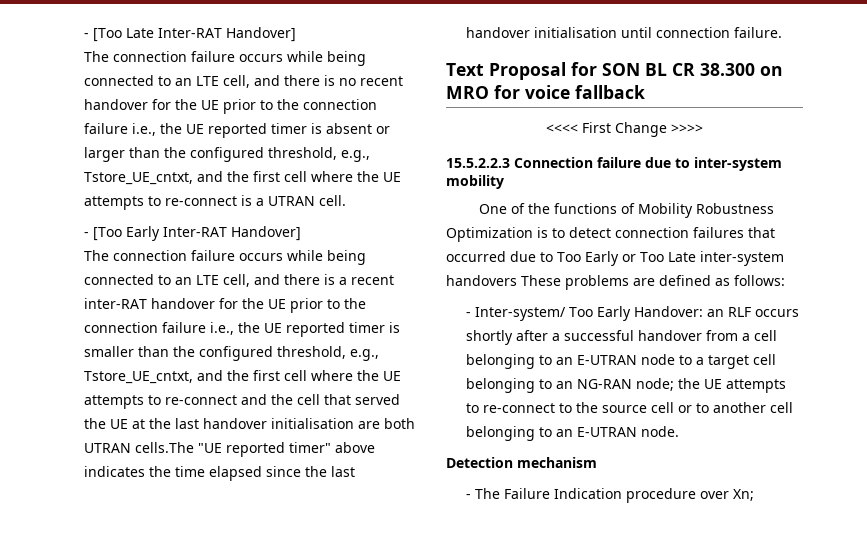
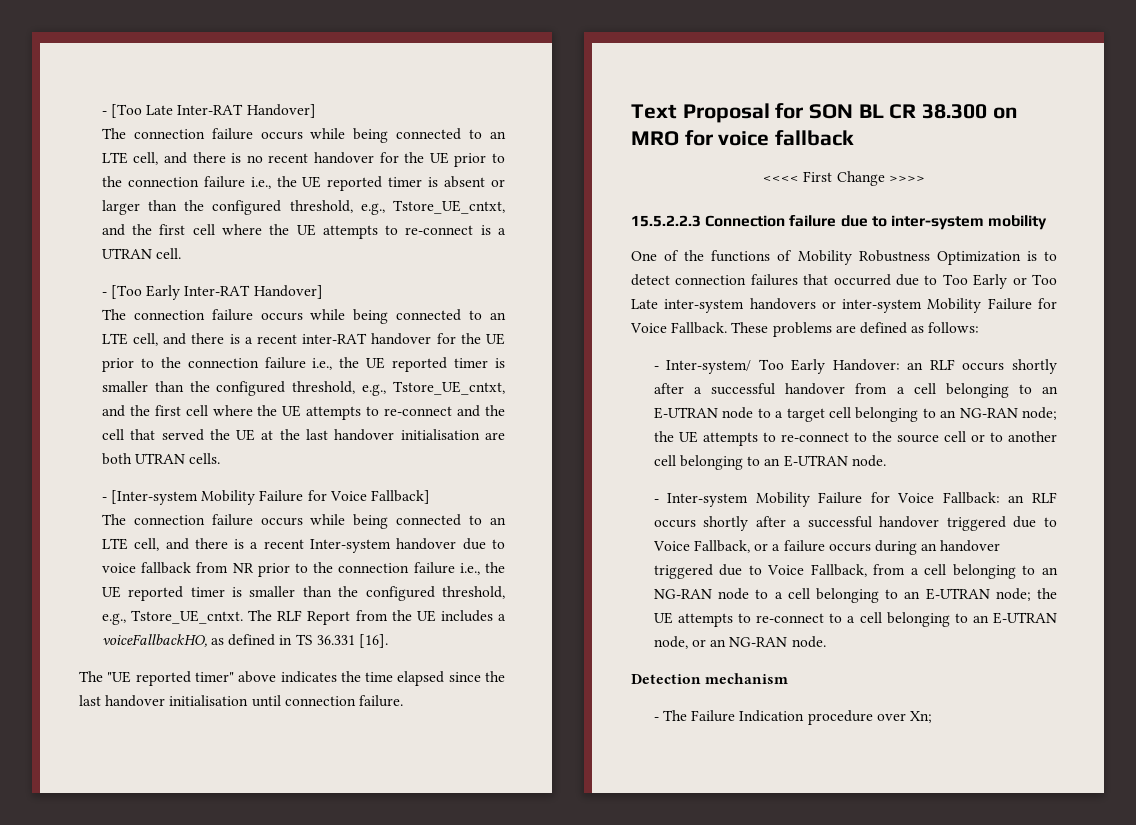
[135,442,195,453] cells.The -> [189,453,221,464] [101,490,431,505] [101,514,507,529] [101,538,505,553] [101,562,506,577] [101,586,506,601] [101,610,507,625] [101,634,389,648] [79,671,103,682] cells. // - [Inter-system Mobility Failure for Voice Fallback] // The connection failure occurs while being connected to an LTE cell, and there is a recent Inter-system handover due to voice fallback from NR prior to the connection failure i.e., the UE reported timer is smaller than the configured threshold, e.g., Tstore_UE_cntxt. The RLF Report from the UE includes a voiceFallbackHO, as defined in TS 36.331 [16]. // The
(517, 280) none -> [821,298,1057,313] [630,322,728,334] or inter-system Mobility Failure for Voice Fallback.
(680, 431) none -> [653,492,1057,507] [653,516,1057,531] [652,540,1001,555] [653,564,1058,579] [653,588,1057,603] [653,612,1057,627] [653,636,826,649] // - Inter-system Mobility Failure for Voice Fallback: an RLF occurs shortly after a successful handover triggered due to Voice Fallback, or a failure occurs during an handover triggered due to Voice Fallback, from a cell belonging to an NG-RAN node to a cell belonging to an E-UTRAN node; the UE attempts to re-connect to a cell belonging to an E-UTRAN node, or an NG-RAN node.

